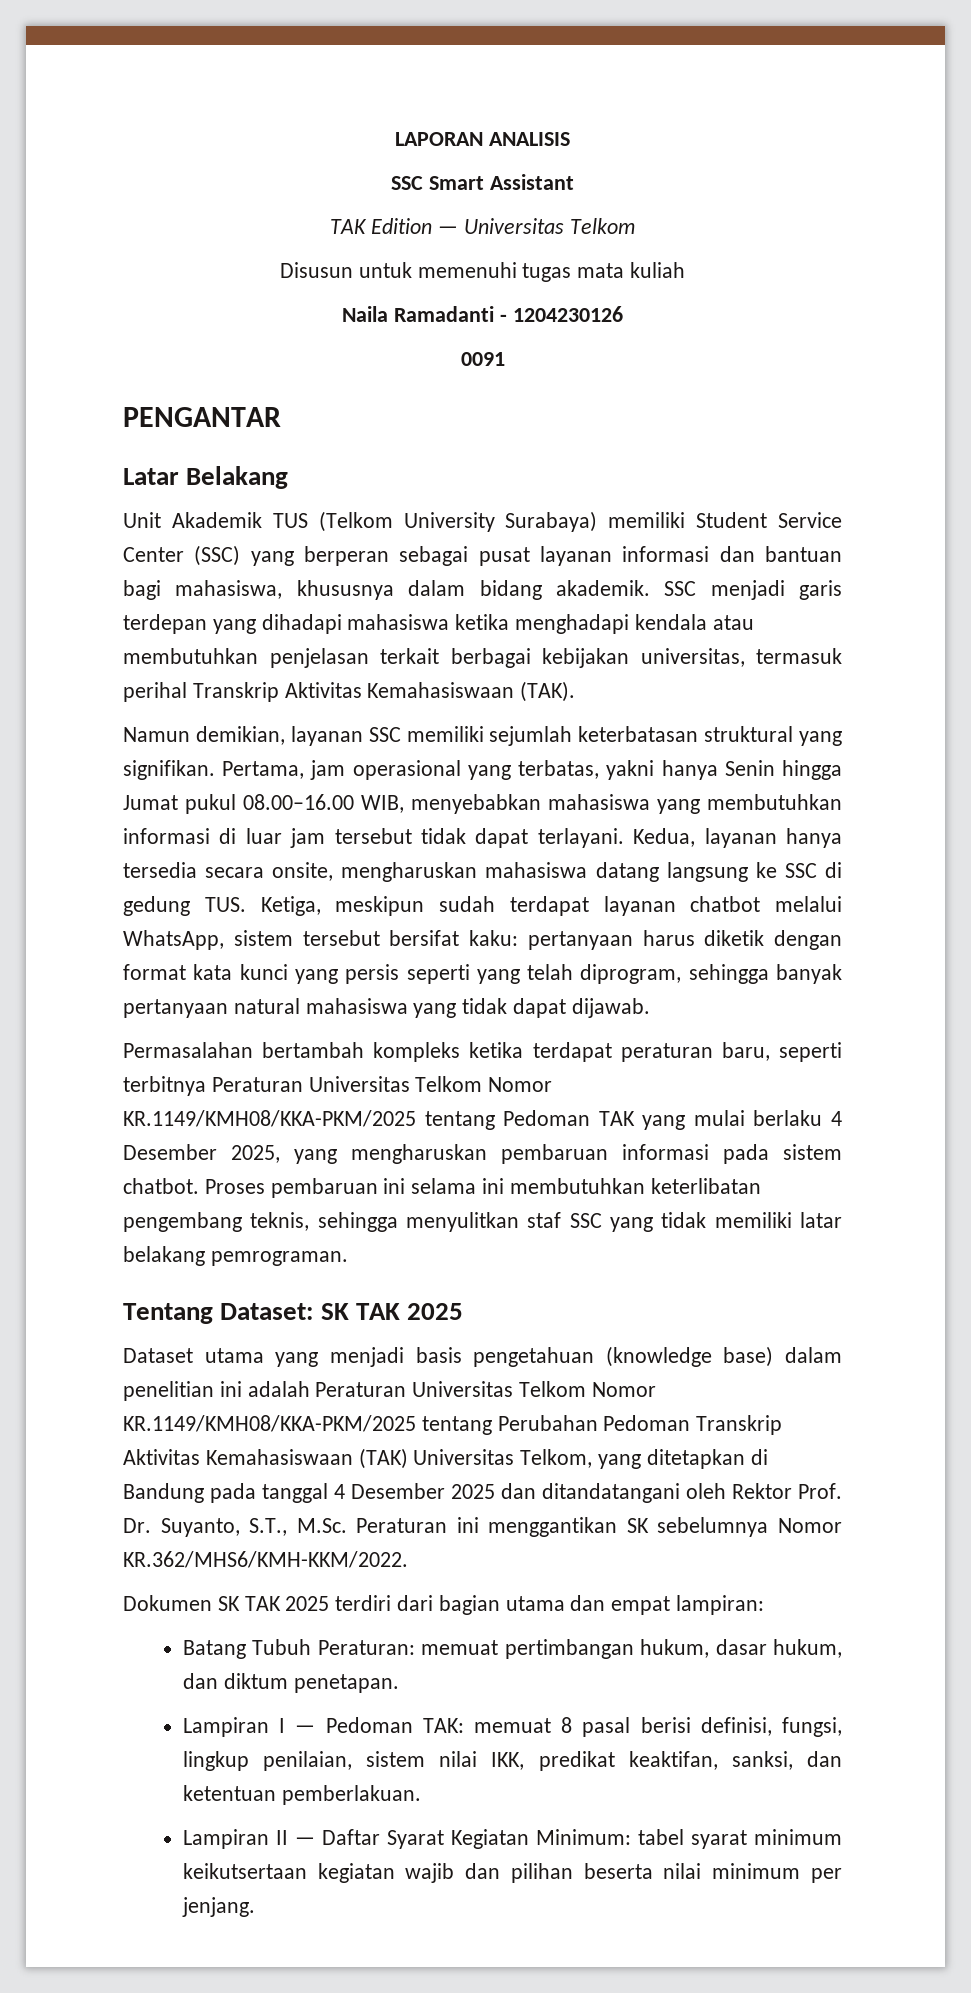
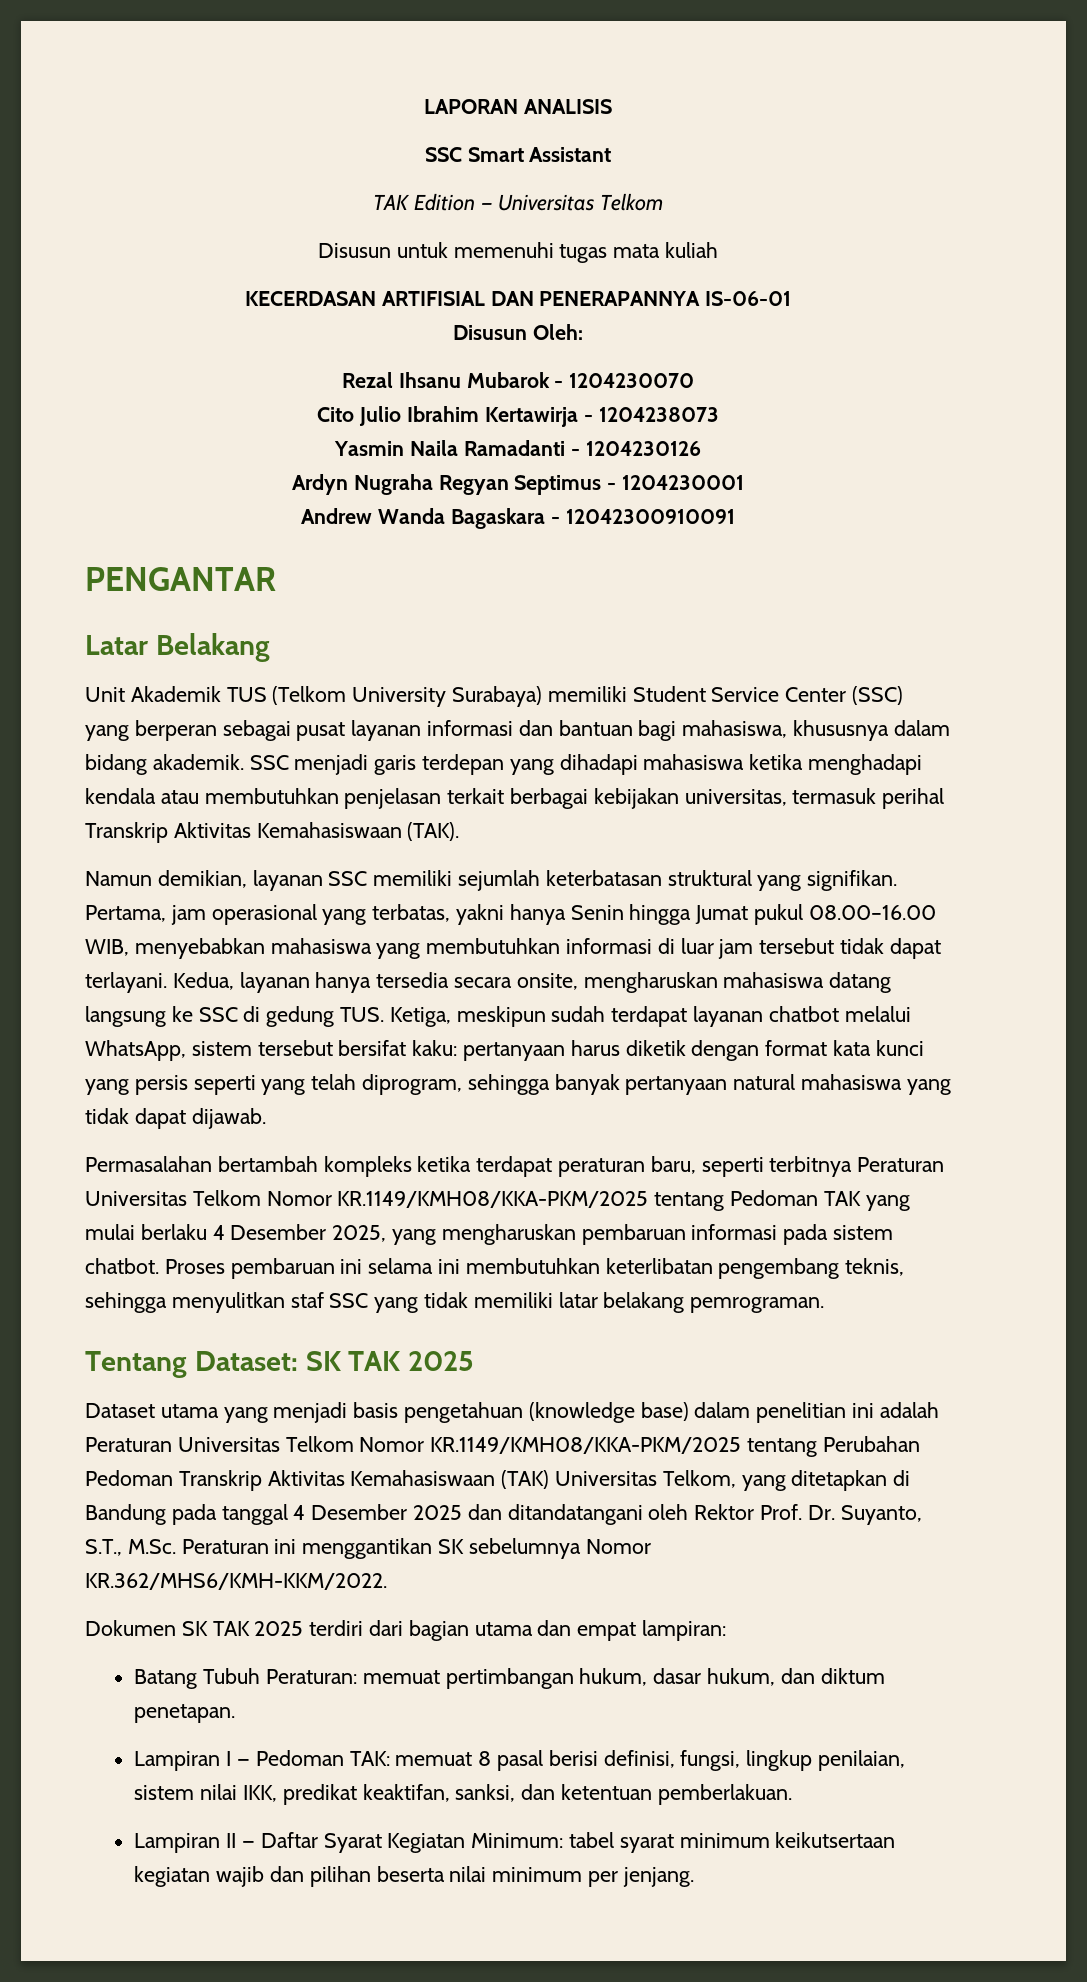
[342,306,623,322] [460,352,505,366] Naila Ramadanti - 1204230126 // 0091 -> [244,291,792,306] [453,324,583,340] [341,372,695,388] [317,406,719,427] [334,440,701,456] [291,474,745,495] [301,508,735,529] KECERDASAN ARTIFISIAL DAN PENERAPANNYA IS-06-01 // Disusun Oleh: // Rezal Ihsanu Mubarok - 1204230070 // Cito Julio Ibrahim Kertawirja - 1204238073 // Yasmin Naila Ramadanti - 1204230126 // Ardyn Nugraha Regyan Septimus - 1204230001 // Andrew Wanda Bagaskara - 12042300910091

